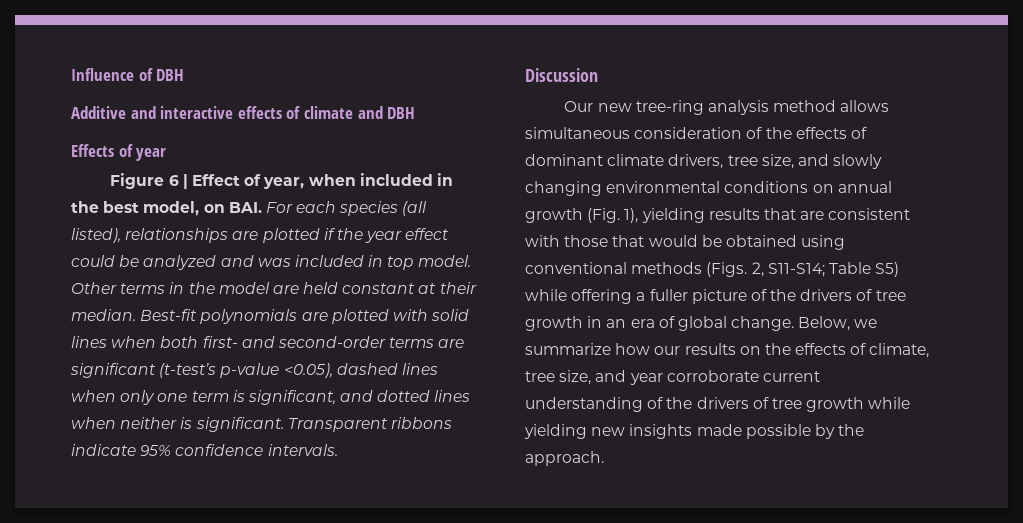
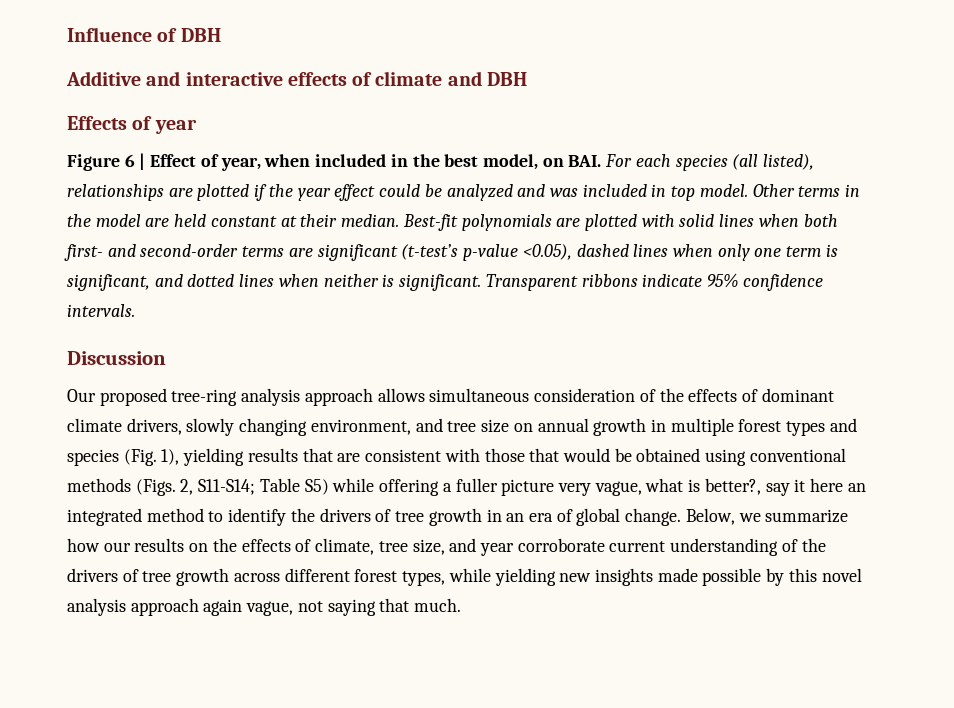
[597,103,632,112] new -> [99,388,167,406] proposed
[773,100,837,112] method -> [304,388,373,406] approach
[727,154,883,169] [525,181,892,196] [525,208,583,223] tree size, and slowly changing environmental conditions on annual growth -> [186,418,857,436] [67,449,119,466] slowly changing environment, and tree size on annual growth in multiple forest types and species
[750,289,767,301] of -> [557,478,866,496] [67,508,287,526] very vague, what is better?, say it here an integrated method to identify
(865, 404) none -> [233,568,446,586] across different forest types,
[838,424,865,436] [525,451,604,466] the approach. -> [788,568,862,582] [67,598,462,616] this novel analysis approach again vague, not saying that much.

